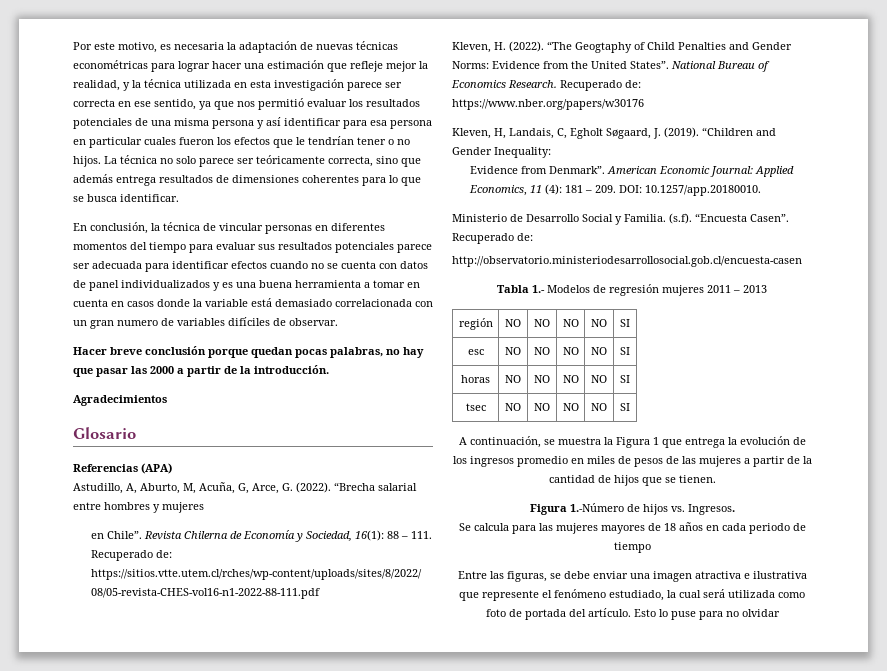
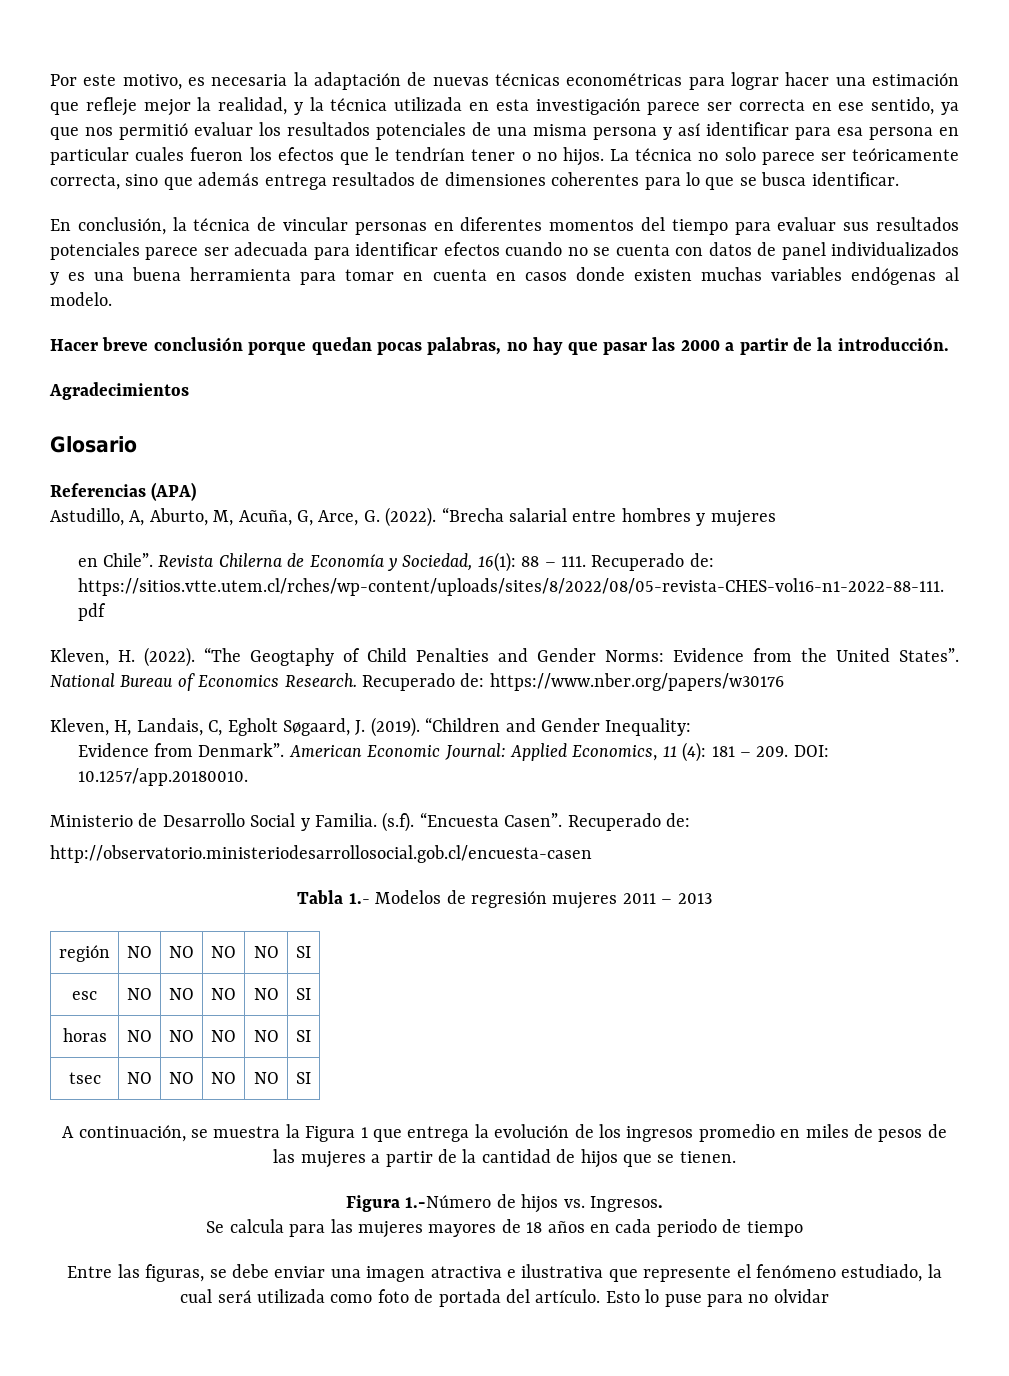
[364,282,370,288] a -> [300,272,337,285] para
[193,298,433,307] [73,317,338,329] la variable está demasiado correlacionada con un gran numero de variables difíciles de observar. -> [633,267,959,285] [50,292,112,306] existen muchas variables endógenas al modelo.

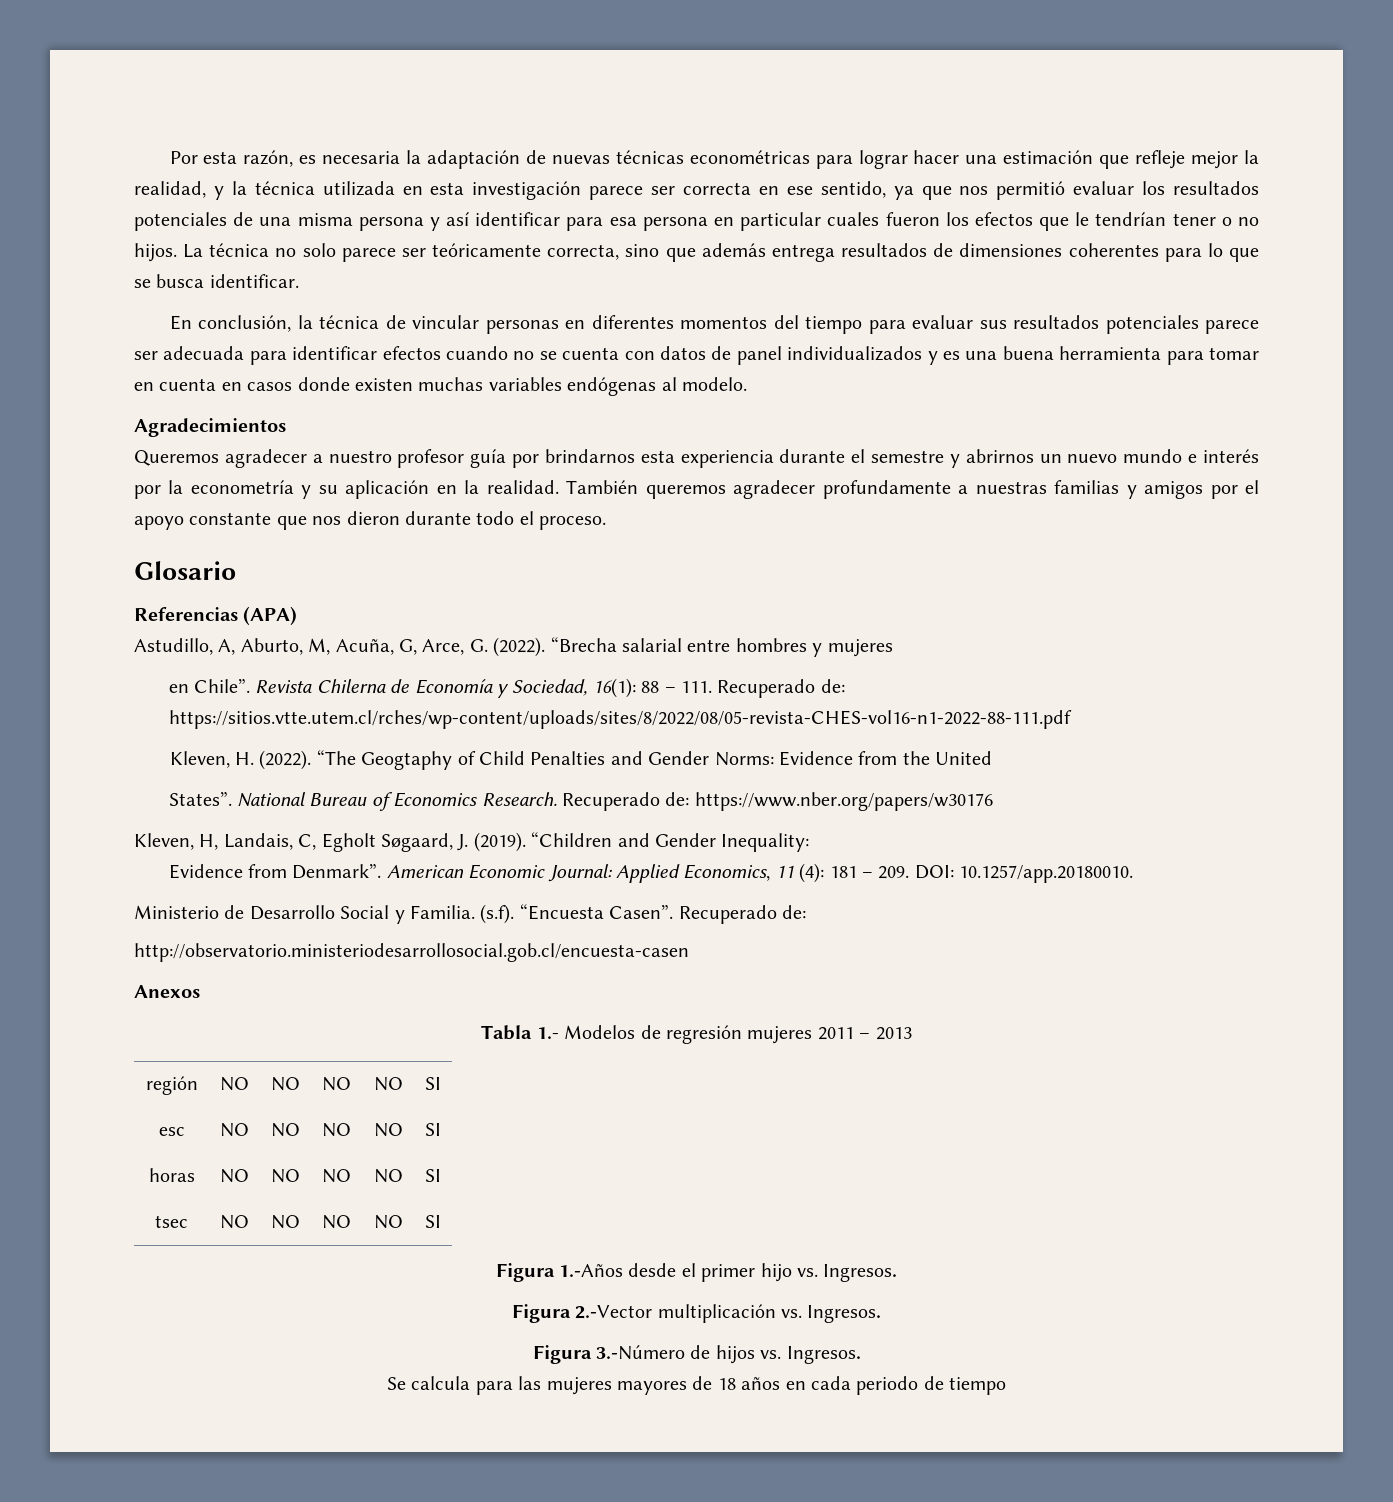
[83,74,182,90] este motivo, -> [203,150,294,167] esta razón,
[50,337,949,355] [49,382,189,400] Hacer breve conclusión porque quedan pocas palabras, no hay que pasar las 2000 a partir de la introducción. // Agradecimientos -> [134,418,286,437] [134,449,1259,468] [134,480,1259,499] [134,511,607,530] Agradecimientos // Queremos agradecer a nuestro profesor guía por brindarnos esta experiencia durante el semestre y abrirnos un nuevo mundo e interés por la econometría y su aplicación en la realidad. También queremos agradecer profundamente a nuestras familias y amigos por el apoyo constante que nos dieron durante todo el proceso.
(890, 655) none -> (993, 758) //
(592, 854) none -> [134,985,200,998] // Anexos
[62,1124,947,1142] [273,1149,736,1168] [346,1195,492,1212] A continuación, se muestra la Figura 1 que entrega la evolución de los ingresos promedio en miles de pesos de las mujeres a partir de la cantidad de hijos que se tienen. // Figura 1.-Número -> [495,1263,898,1282] [511,1304,882,1323] [532,1345,685,1364] Figura 1.-Años desde el primer hijo vs. Ingresos. // Figura 2.-Vector multiplicación vs. Ingresos. // Figura 3.-Número
[67,1264,942,1282] [180,1289,829,1307] // Entre las figuras, se debe enviar una imagen atractiva e ilustrativa que represente el fenómeno estudiado, la cual será utilizada como foto de portada del artículo. Esto lo puse para no olvidar -> (1007, 1386) none

